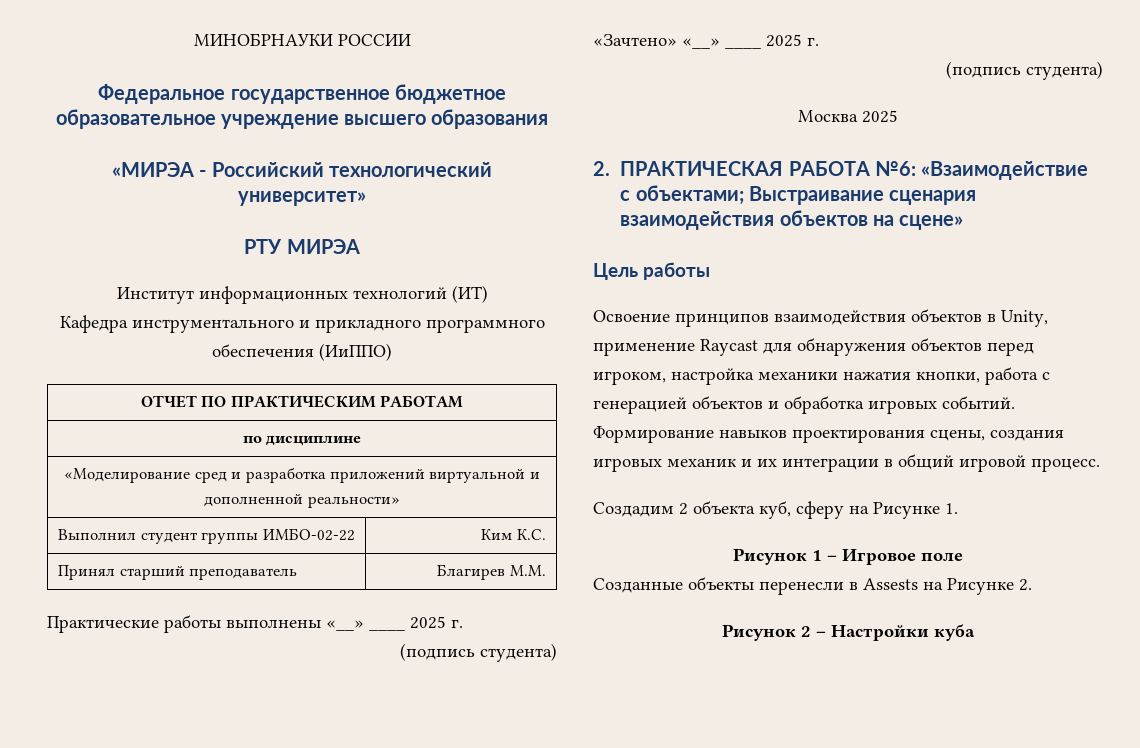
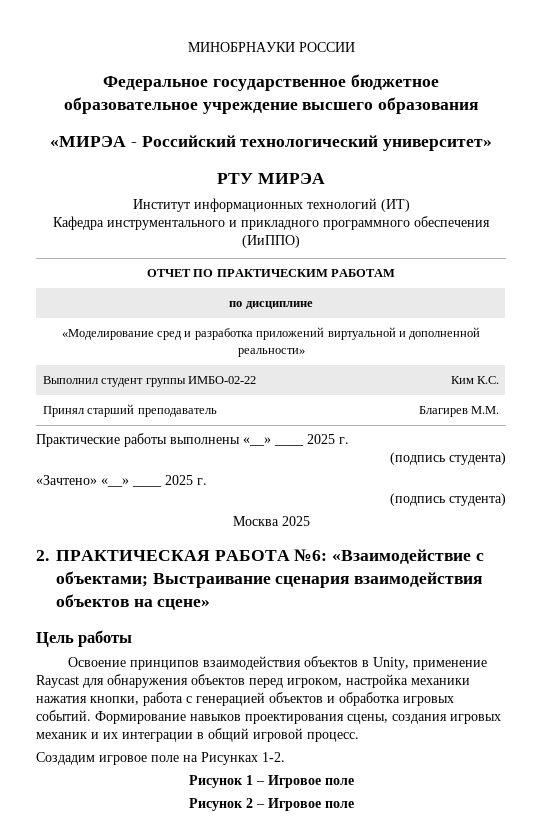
[679,501,958,519] 2 объекта куб, сферу на Рисунке 1. -> [99,752,285,765] игровое поле на Рисунках 1-2.
[593,577,1032,595] // Созданные объекты перенесли в Assests на Рисунке 2. -> (354, 781) none
[831,624,975,641] Настройки куба -> [267,798,354,811] Игровое поле

